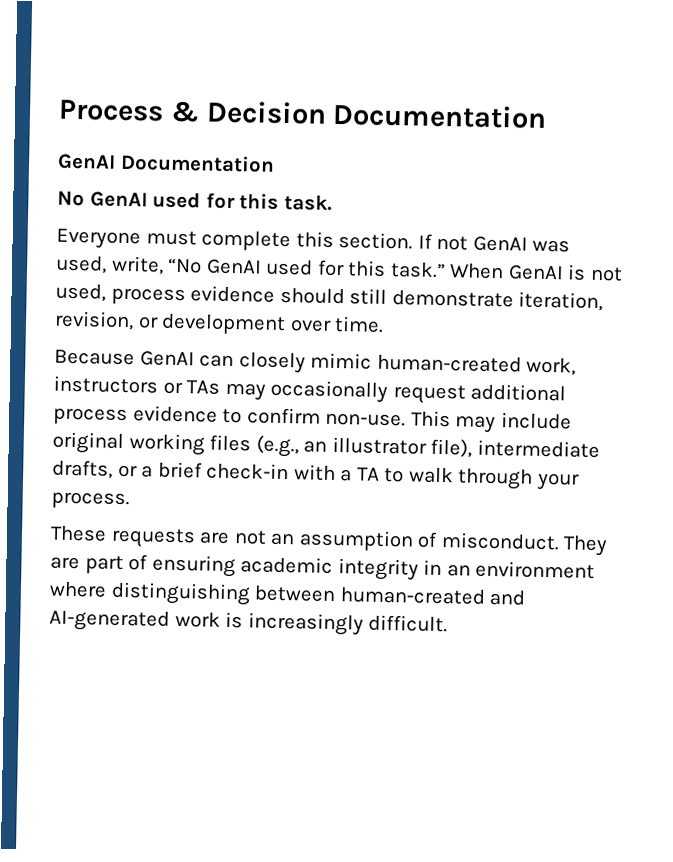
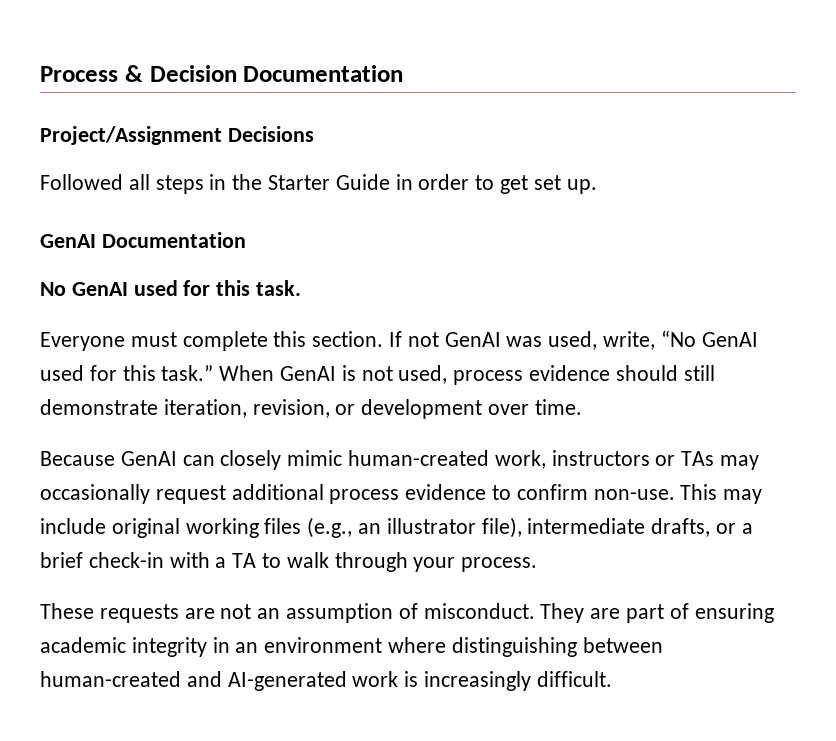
(548, 115) none -> [40,126,314,145] [40,174,597,194] // Project/Assignment Decisions // Followed all steps in the Starter Guide in order to get set up.

